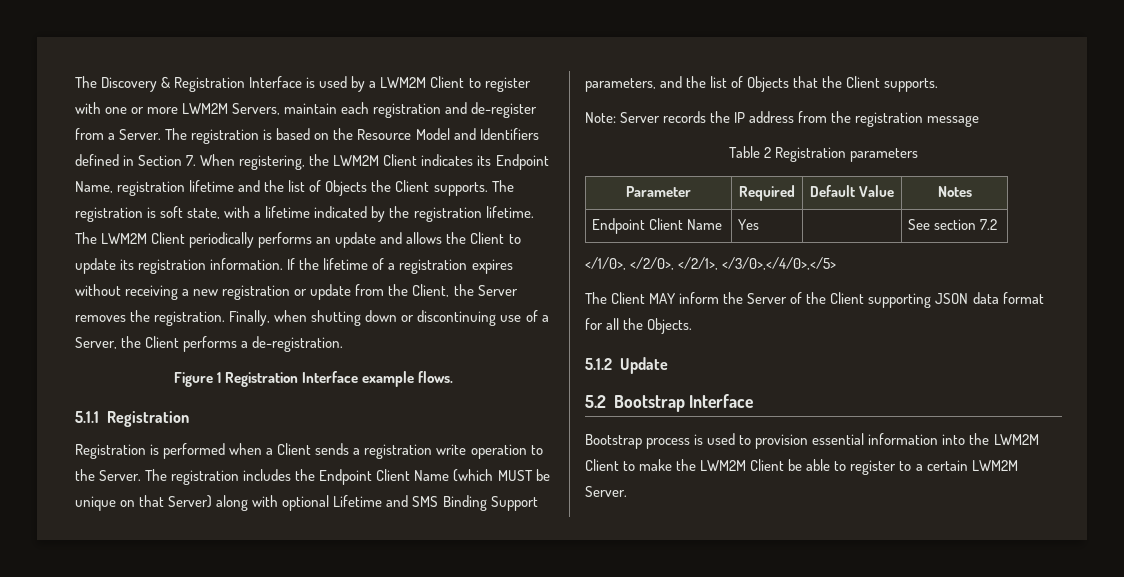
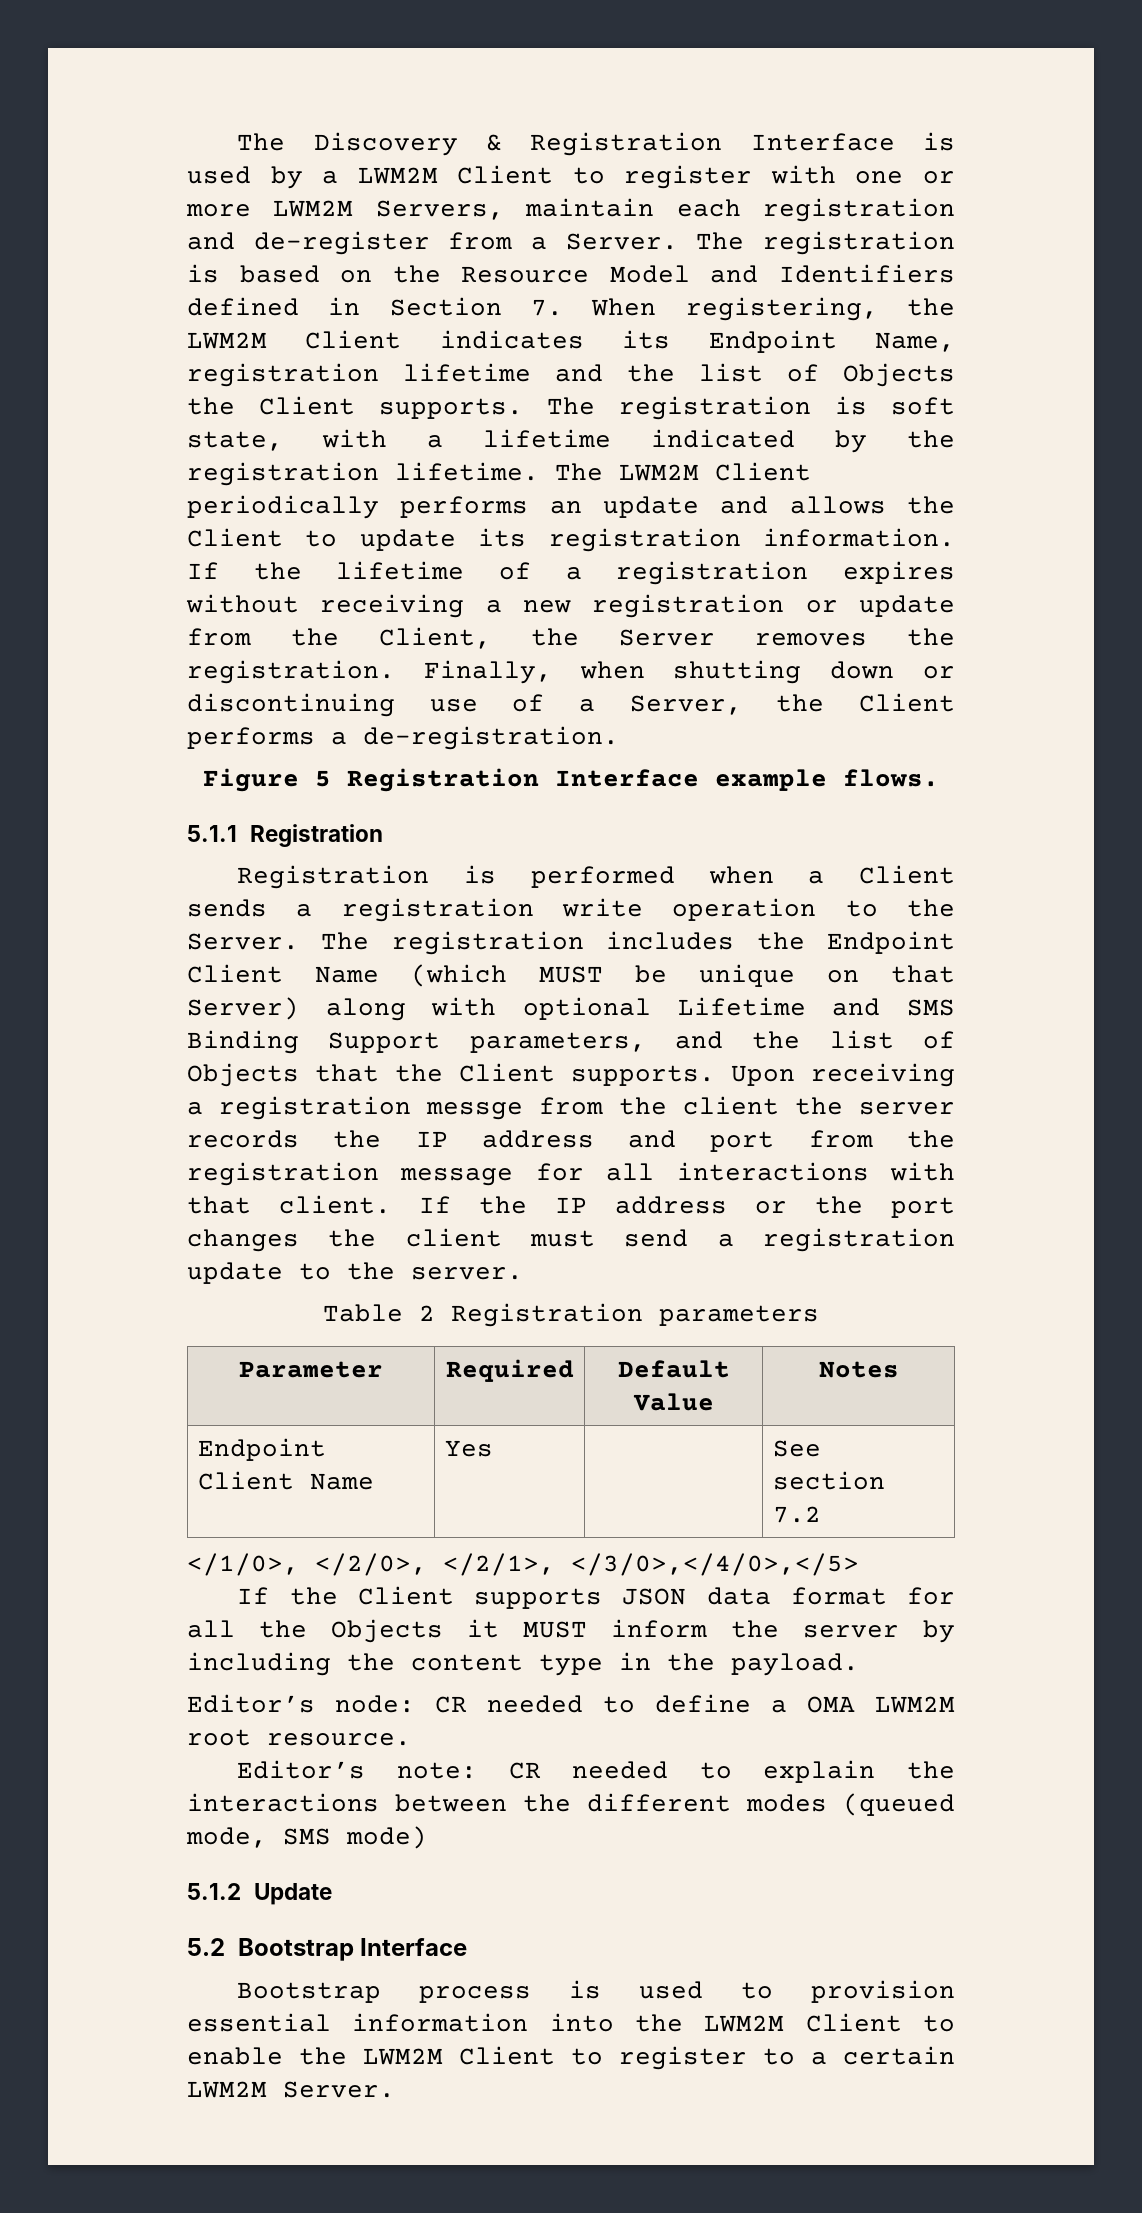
[216,372,221,383] 1 -> [315,770,331,787] 5
[585,112,661,123] // Note: Server -> [731,1063,955,1087] [187,1096,955,1120] Upon receiving a registration messge from the client the server
(795, 117) none -> [628,1130,775,1152] and port
(980, 121) none -> [535,1162,955,1181] [187,1195,955,1218] [187,1228,955,1252] [187,1262,523,1284] for all interactions with that client. If the IP address or the port changes the client must send a registration update to the server.
[585,292,932,308] The Client MAY inform the Server of the Client supporting -> [237,1586,603,1609] If the Client supports
[647,318,693,334] Objects. -> [331,1619,955,1643] [187,1652,859,1676] [187,1694,955,1713] [187,1729,411,1746] [237,1760,955,1783] [187,1793,955,1816] [186,1826,427,1849] Objects it MUST inform the server by including the content type in the payload. // Editor’s node: CR needed to define a OMA LWM2M root resource. // Editor’s note: CR needed to explain the interactions between the different modes (queued mode, SMS mode)
[639,459,831,471] make the LWM2M Client be able -> [187,2046,555,2065] enable the LWM2M Client

